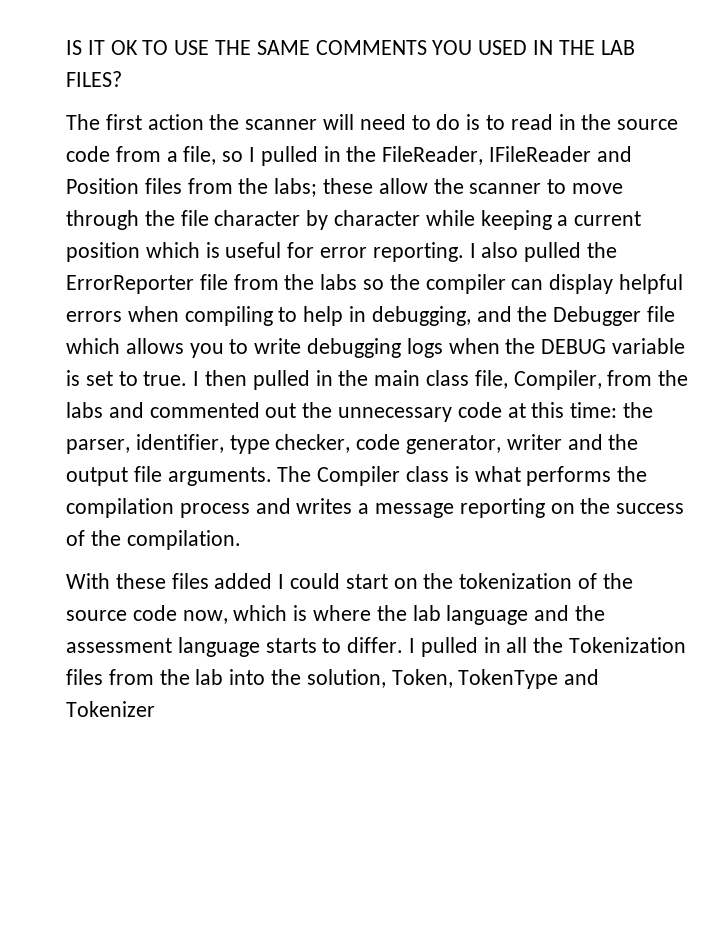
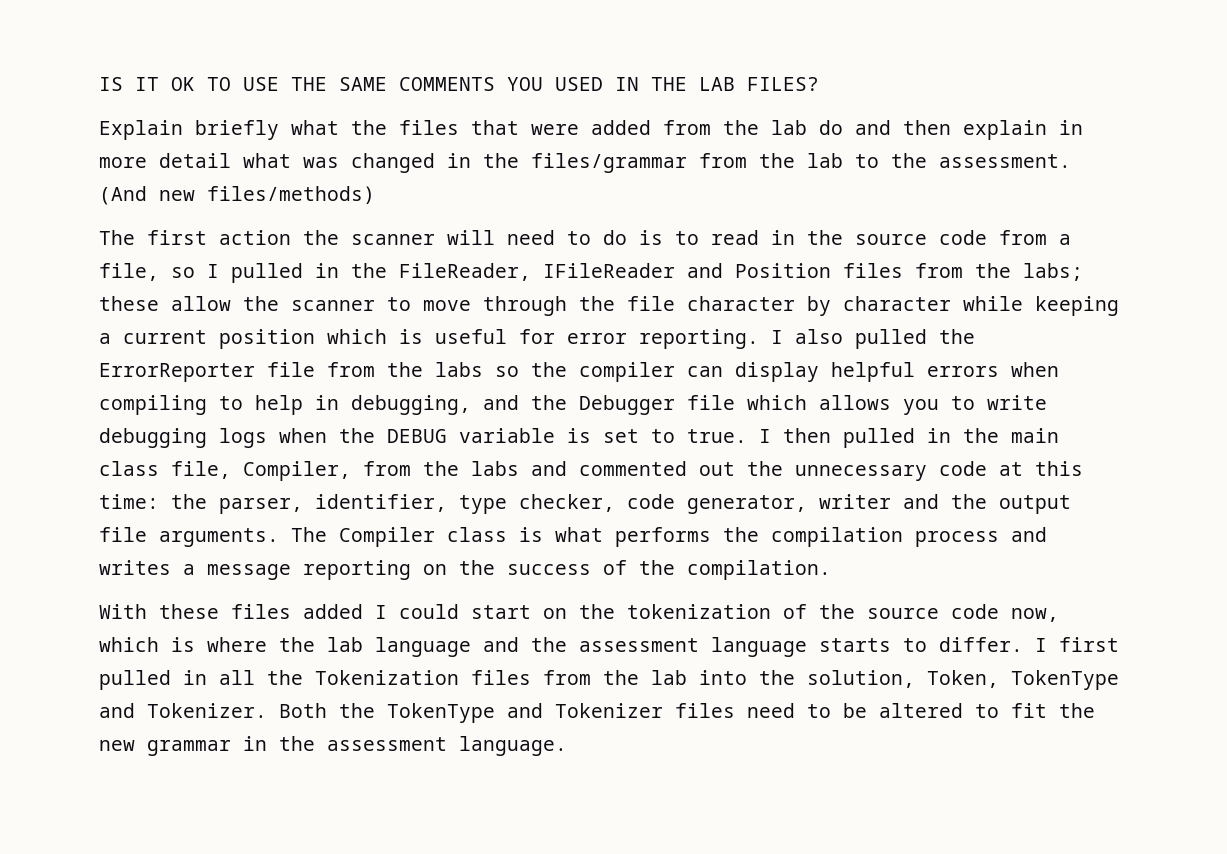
(122, 79) none -> [99,120,1083,140] [99,153,1071,173] [99,186,375,205] // Explain briefly what the files that were added from the lab do and then explain in more detail what was changed in the files/grammar from the lab to the assessment. (And new files/methods)
(416, 645) none -> [1059,637,1119,652] first
[66,701,155,717] Tokenizer -> [147,703,1095,723] [99,736,567,756] Tokenizer. Both the TokenType and Tokenizer files need to be altered to fit the new grammar in the assessment language.

